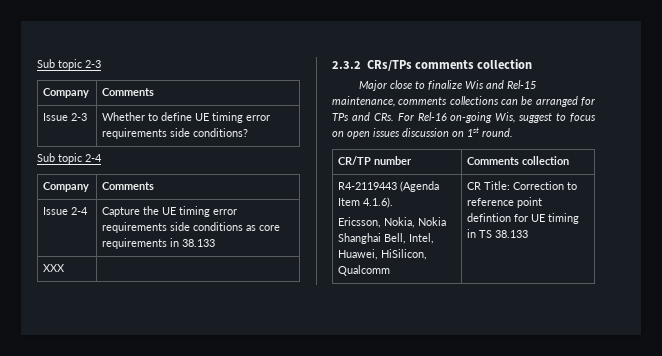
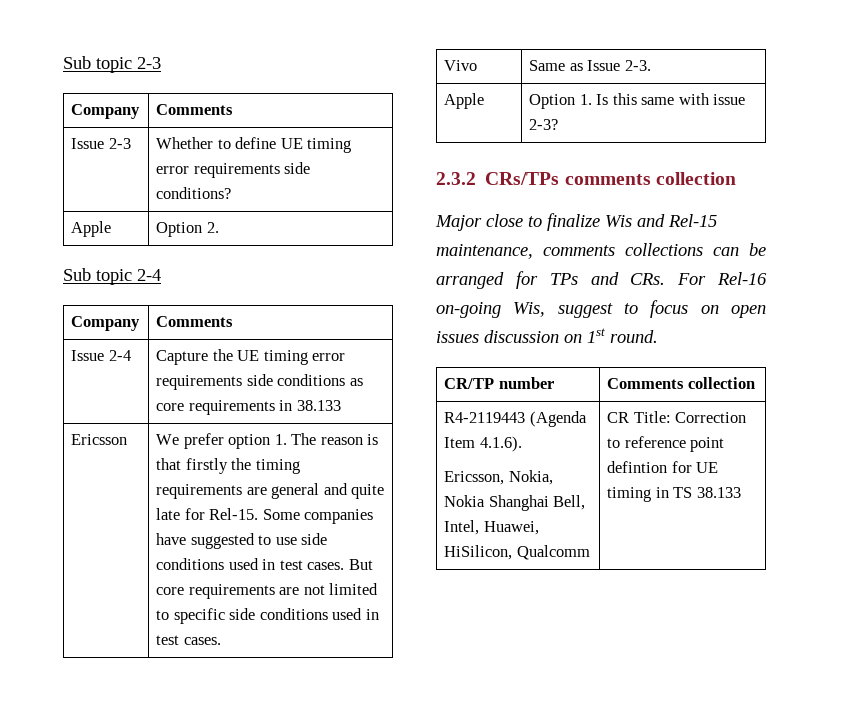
(249, 132) none -> [71,221,112,237] [156,222,219,237] // Apple | Option 2.
[43,264,66,272] XXX | -> [71,434,128,445] [156,433,378,449] [156,458,300,474] [156,483,385,499] [156,508,374,524] [156,533,328,549] [156,558,373,570] [156,583,379,599] [156,608,379,624] [156,635,221,645] [444,60,478,71] [529,60,651,71] [444,93,485,109] [529,93,745,109] [529,119,559,130] Ericsson | We prefer option 1. The reason is that firstly the timing requirements are general and quite late for Rel-15. Some companies have suggested to use side conditions used in test cases. But core requirements are not limited to specific side conditions used in test cases. // Vivo | Same as Issue 2-3. // Apple | Option 1. Is this same with issue 2-3?

